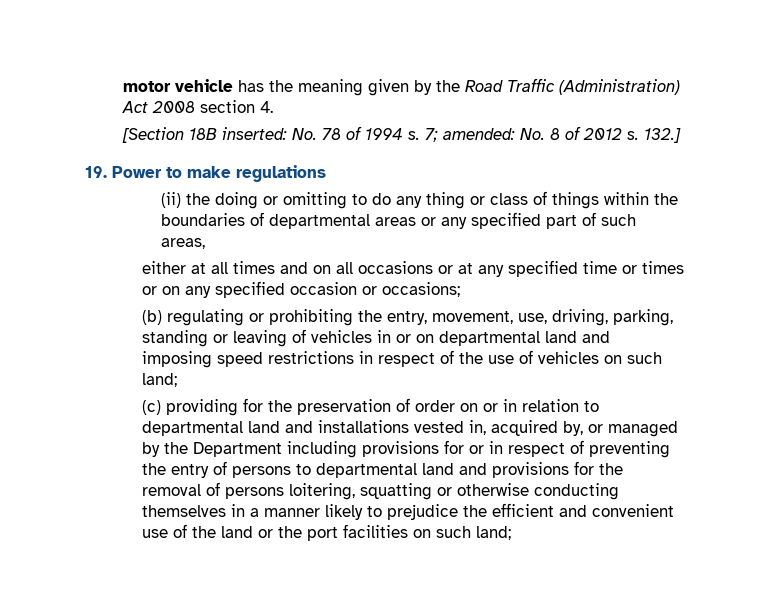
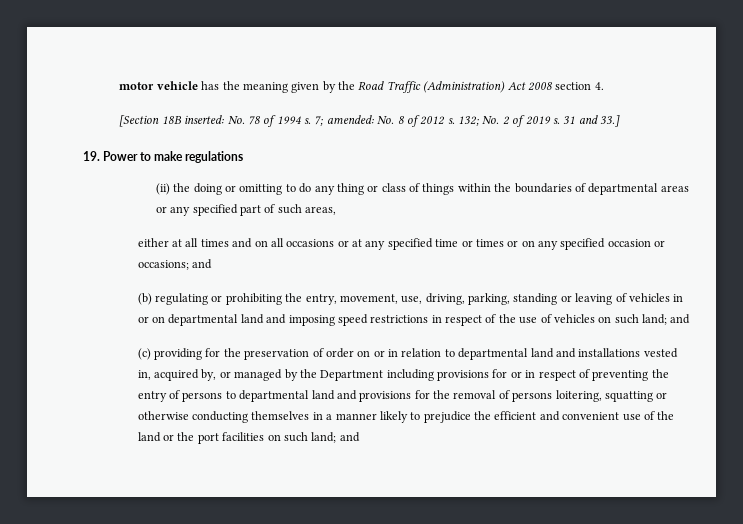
[644,128,682,143] 132.] -> [458,115,621,127] 132; No. 2 of 2019 s. 31 and 33.]
(461, 289) none -> [192,259,213,269] and
(178, 380) none -> [670,314,691,324] and
(512, 533) none -> [339,432,360,442] and

